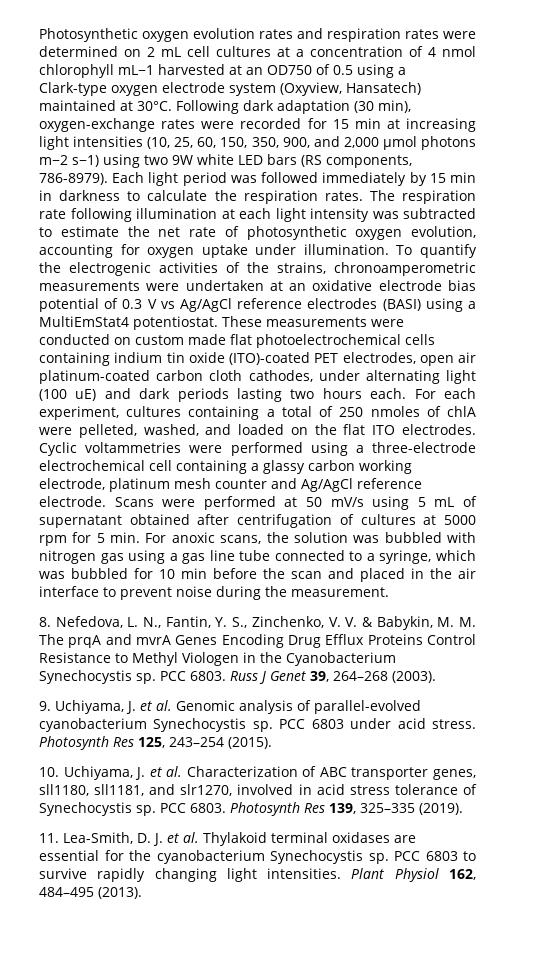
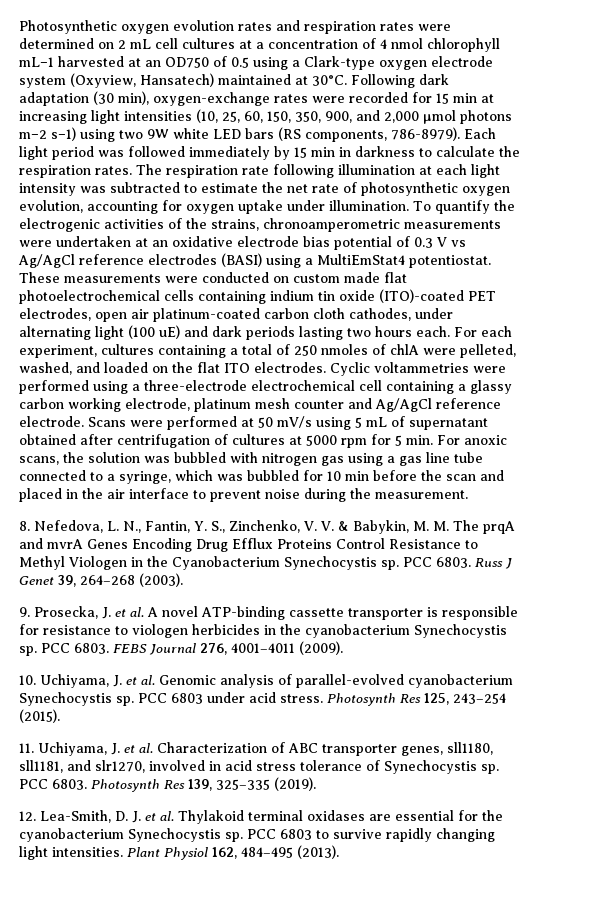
(51, 706) none -> [34,606,518,620] [19,624,507,638] [19,641,343,656] [19,675,36,685] Prosecka, J. et al. A novel ATP-binding cassette transporter is responsible for resistance to viologen herbicides in the cyanobacterium Synechocystis sp. PCC 6803. FEBS Journal 276, 4001–4011 (2009). // 10.
[39,767,59,777] 10. -> [19,743,34,753] 11.
[39,833,59,843] 11. -> [19,811,36,821] 12.

